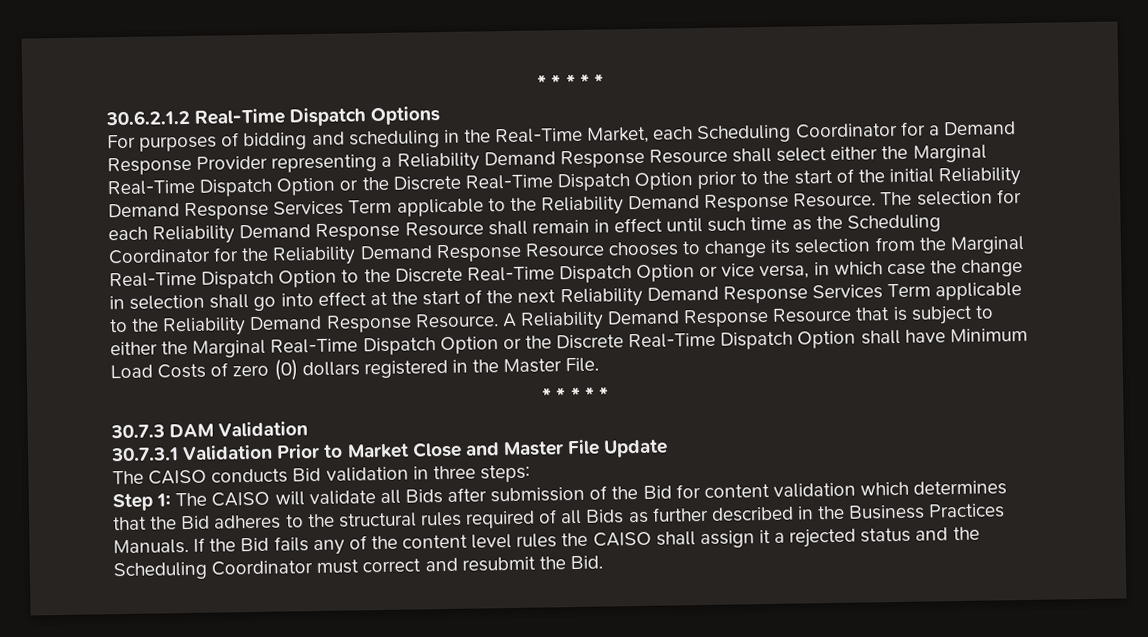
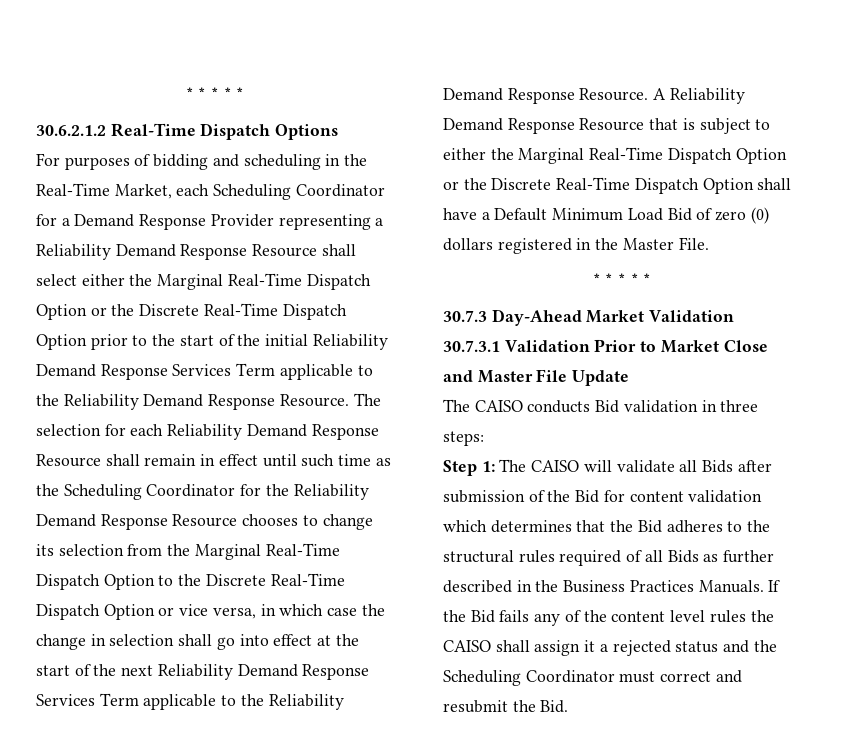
(946, 336) none -> [481,208,548,221] a Default
[157,363,207,379] Costs -> [667,208,692,221] Bid
[169,423,215,438] DAM -> [491,309,645,326] Day-Ahead Market

